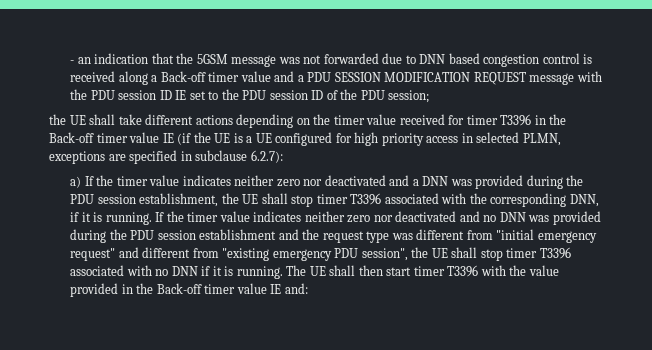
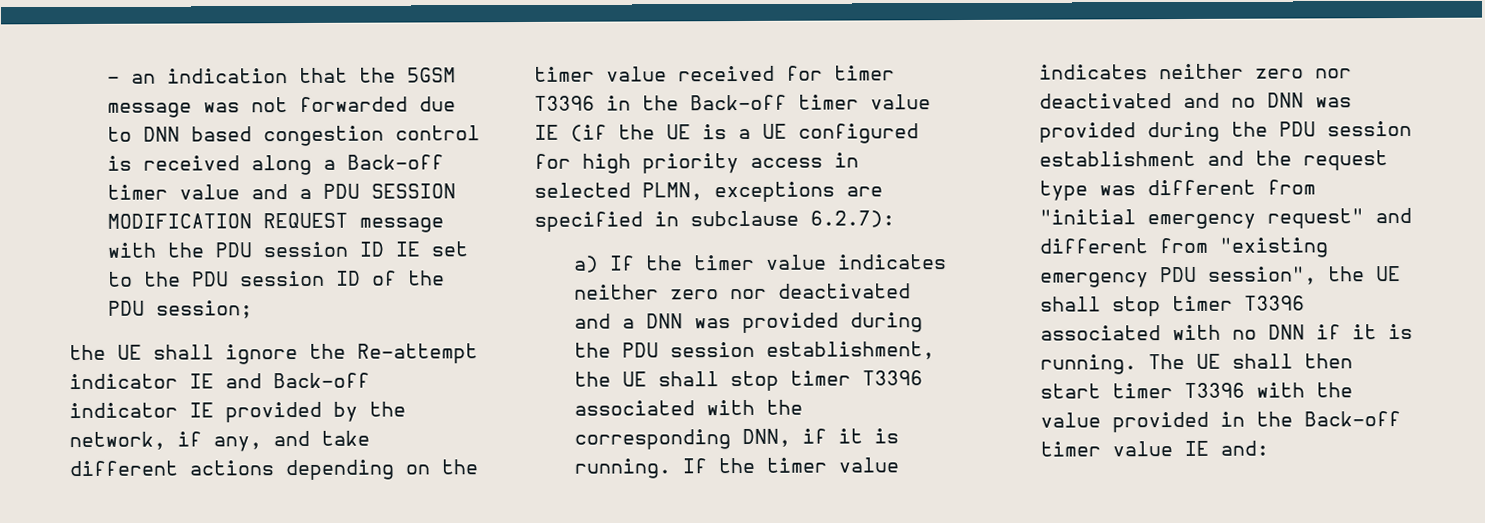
(116, 119) none -> [225,343,478,365] [69,372,370,390] [69,401,406,423] [69,430,310,452] ignore the Re-attempt indicator IE and Back-off indicator IE provided by the network, if any, and

